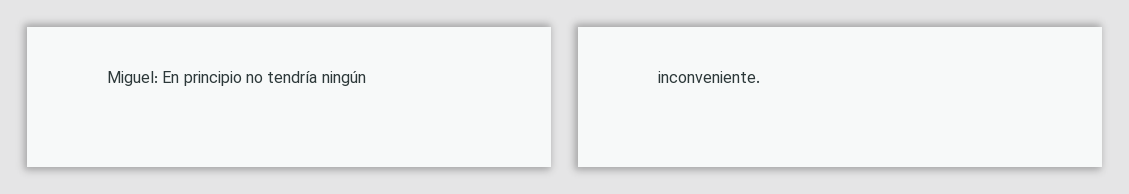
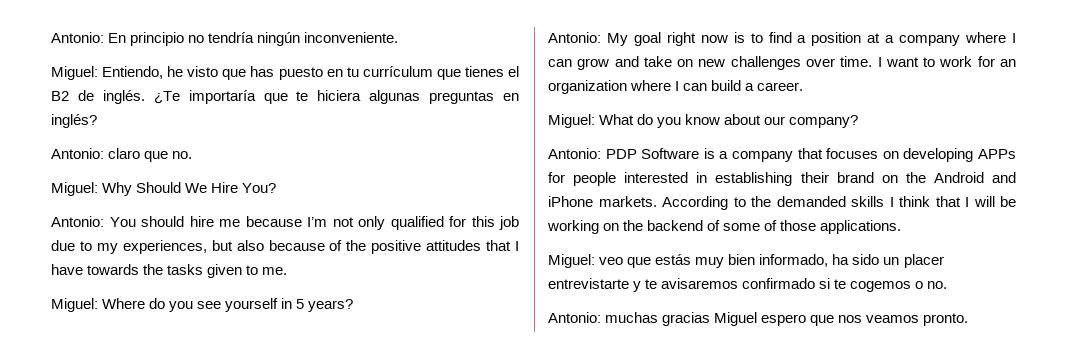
[107,71,158,86] Miguel: -> [51,32,104,43] Antonio:
(760, 77) none -> [51,66,519,80] [51,90,519,104] [51,114,97,128] [51,148,193,162] [51,182,277,196] [51,216,519,230] [51,240,520,254] [51,264,288,278] [51,298,354,312] [548,32,1017,46] [548,56,1016,70] [548,80,804,94] [548,114,859,128] [548,148,1016,162] [548,172,1017,186] [548,196,1016,210] [547,220,902,234] [548,254,944,268] [548,278,948,292] [548,312,969,326] // Miguel: Entiendo, he visto que has puesto en tu currículum que tienes el B2 de inglés. ¿Te importaría que te hiciera algunas preguntas en inglés? // Antonio: claro que no. // Miguel: Why Should We Hire You? // Antonio: You should hire me because I’m not only qualified for this job due to my experiences, but also because of the positive attitudes that I have towards the tasks given to me. // Miguel: Where do you see yourself in 5 years? // Antonio: My goal right now is to find a position at a company where I can grow and take on new challenges over time. I want to work for an organization where I can build a career. // Miguel: What do you know about our company? // Antonio: PDP Software is a company that focuses on developing APPs for people interested in establishing their brand on the Android and iPhone markets. According to the demanded skills I think that I will be working on the backend of some of those applications. // Miguel: veo que estás muy bien informado, ha sido un placer entrevistarte y te avisaremos confirmado si te cogemos o no. // Antonio: muchas gracias Miguel espero que nos veamos pronto.

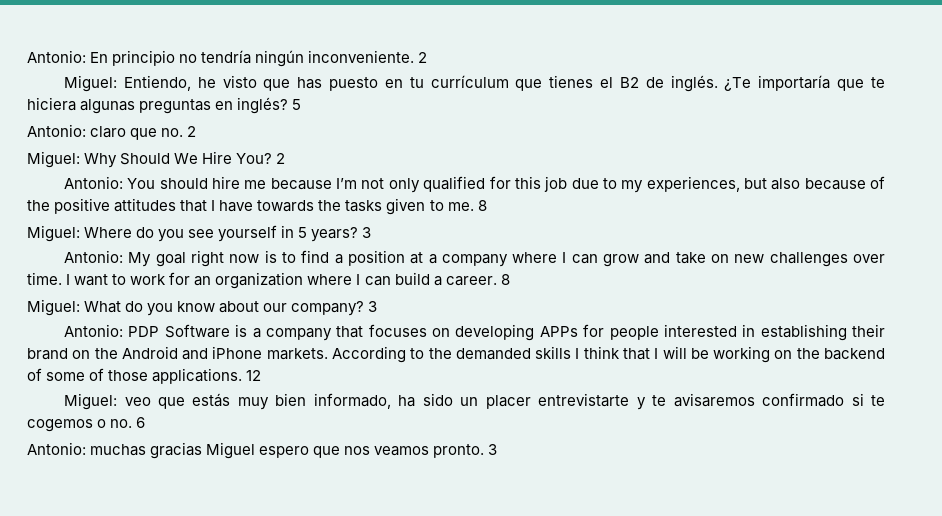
(399, 37) none -> [418,52,428,63] 2
(97, 121) none -> [292,99,302,110] 5
(193, 155) none -> [187,126,197,137] 2
(277, 188) none -> [276,153,286,164] 2
(288, 271) none -> [477,200,487,211] 8
(354, 305) none -> [362,227,372,238] 3
(804, 86) none -> [500,274,510,285] 8
(859, 121) none -> [368,301,378,312] 3
(902, 227) none -> [246,370,262,381] 12
(948, 285) none -> [136,417,146,428] 6
(969, 319) none -> [488,444,498,455] 3

